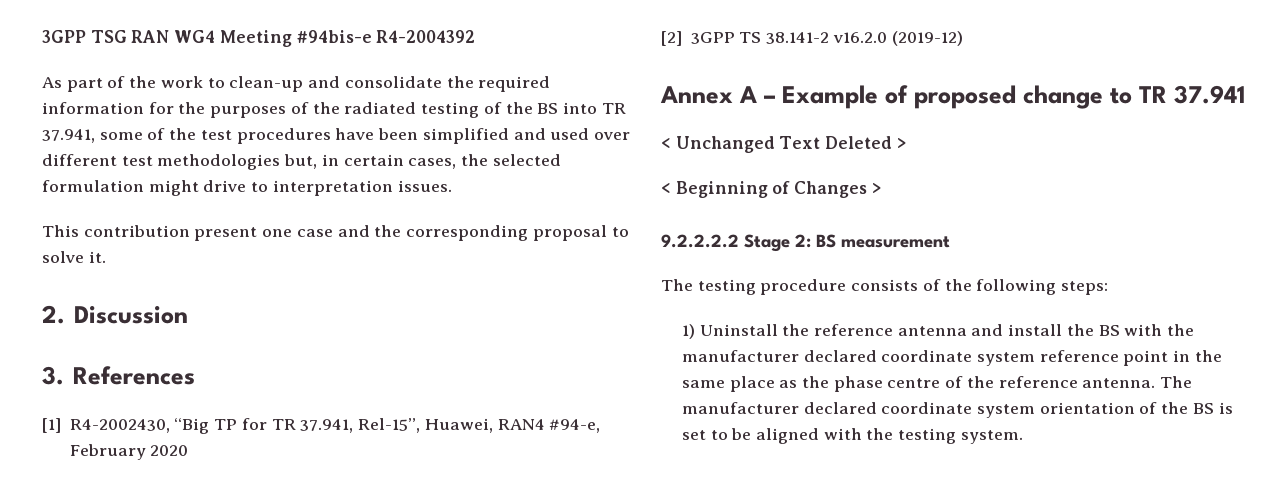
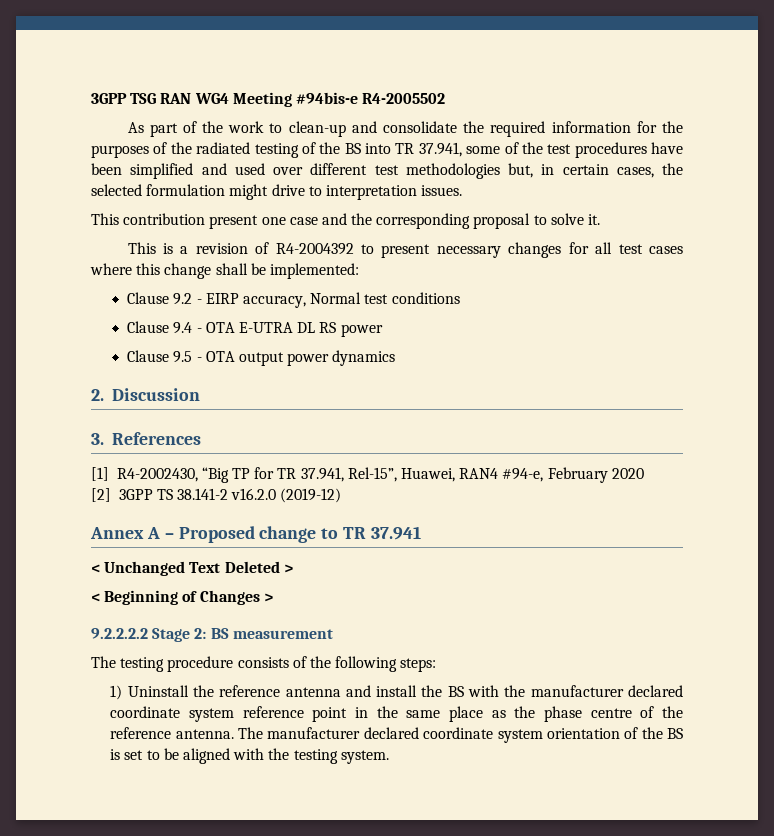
[376,30,476,43] R4-2004392 -> [362,93,446,104] R4-2005502
(106, 257) none -> [127,242,683,258] [90,263,359,279] [127,292,460,308] [127,321,383,337] [127,350,396,366] // This is a revision of R4-2004392 to present necessary changes for all test cases where this change shall be implemented: // Clause 9.2 - EIRP accuracy, Normal test conditions // Clause 9.4 - OTA E-UTRA DL RS power // Clause 9.5 - OTA output power dynamics
[782,85,1016,109] Example of proposed -> [178,526,255,543] Proposed

